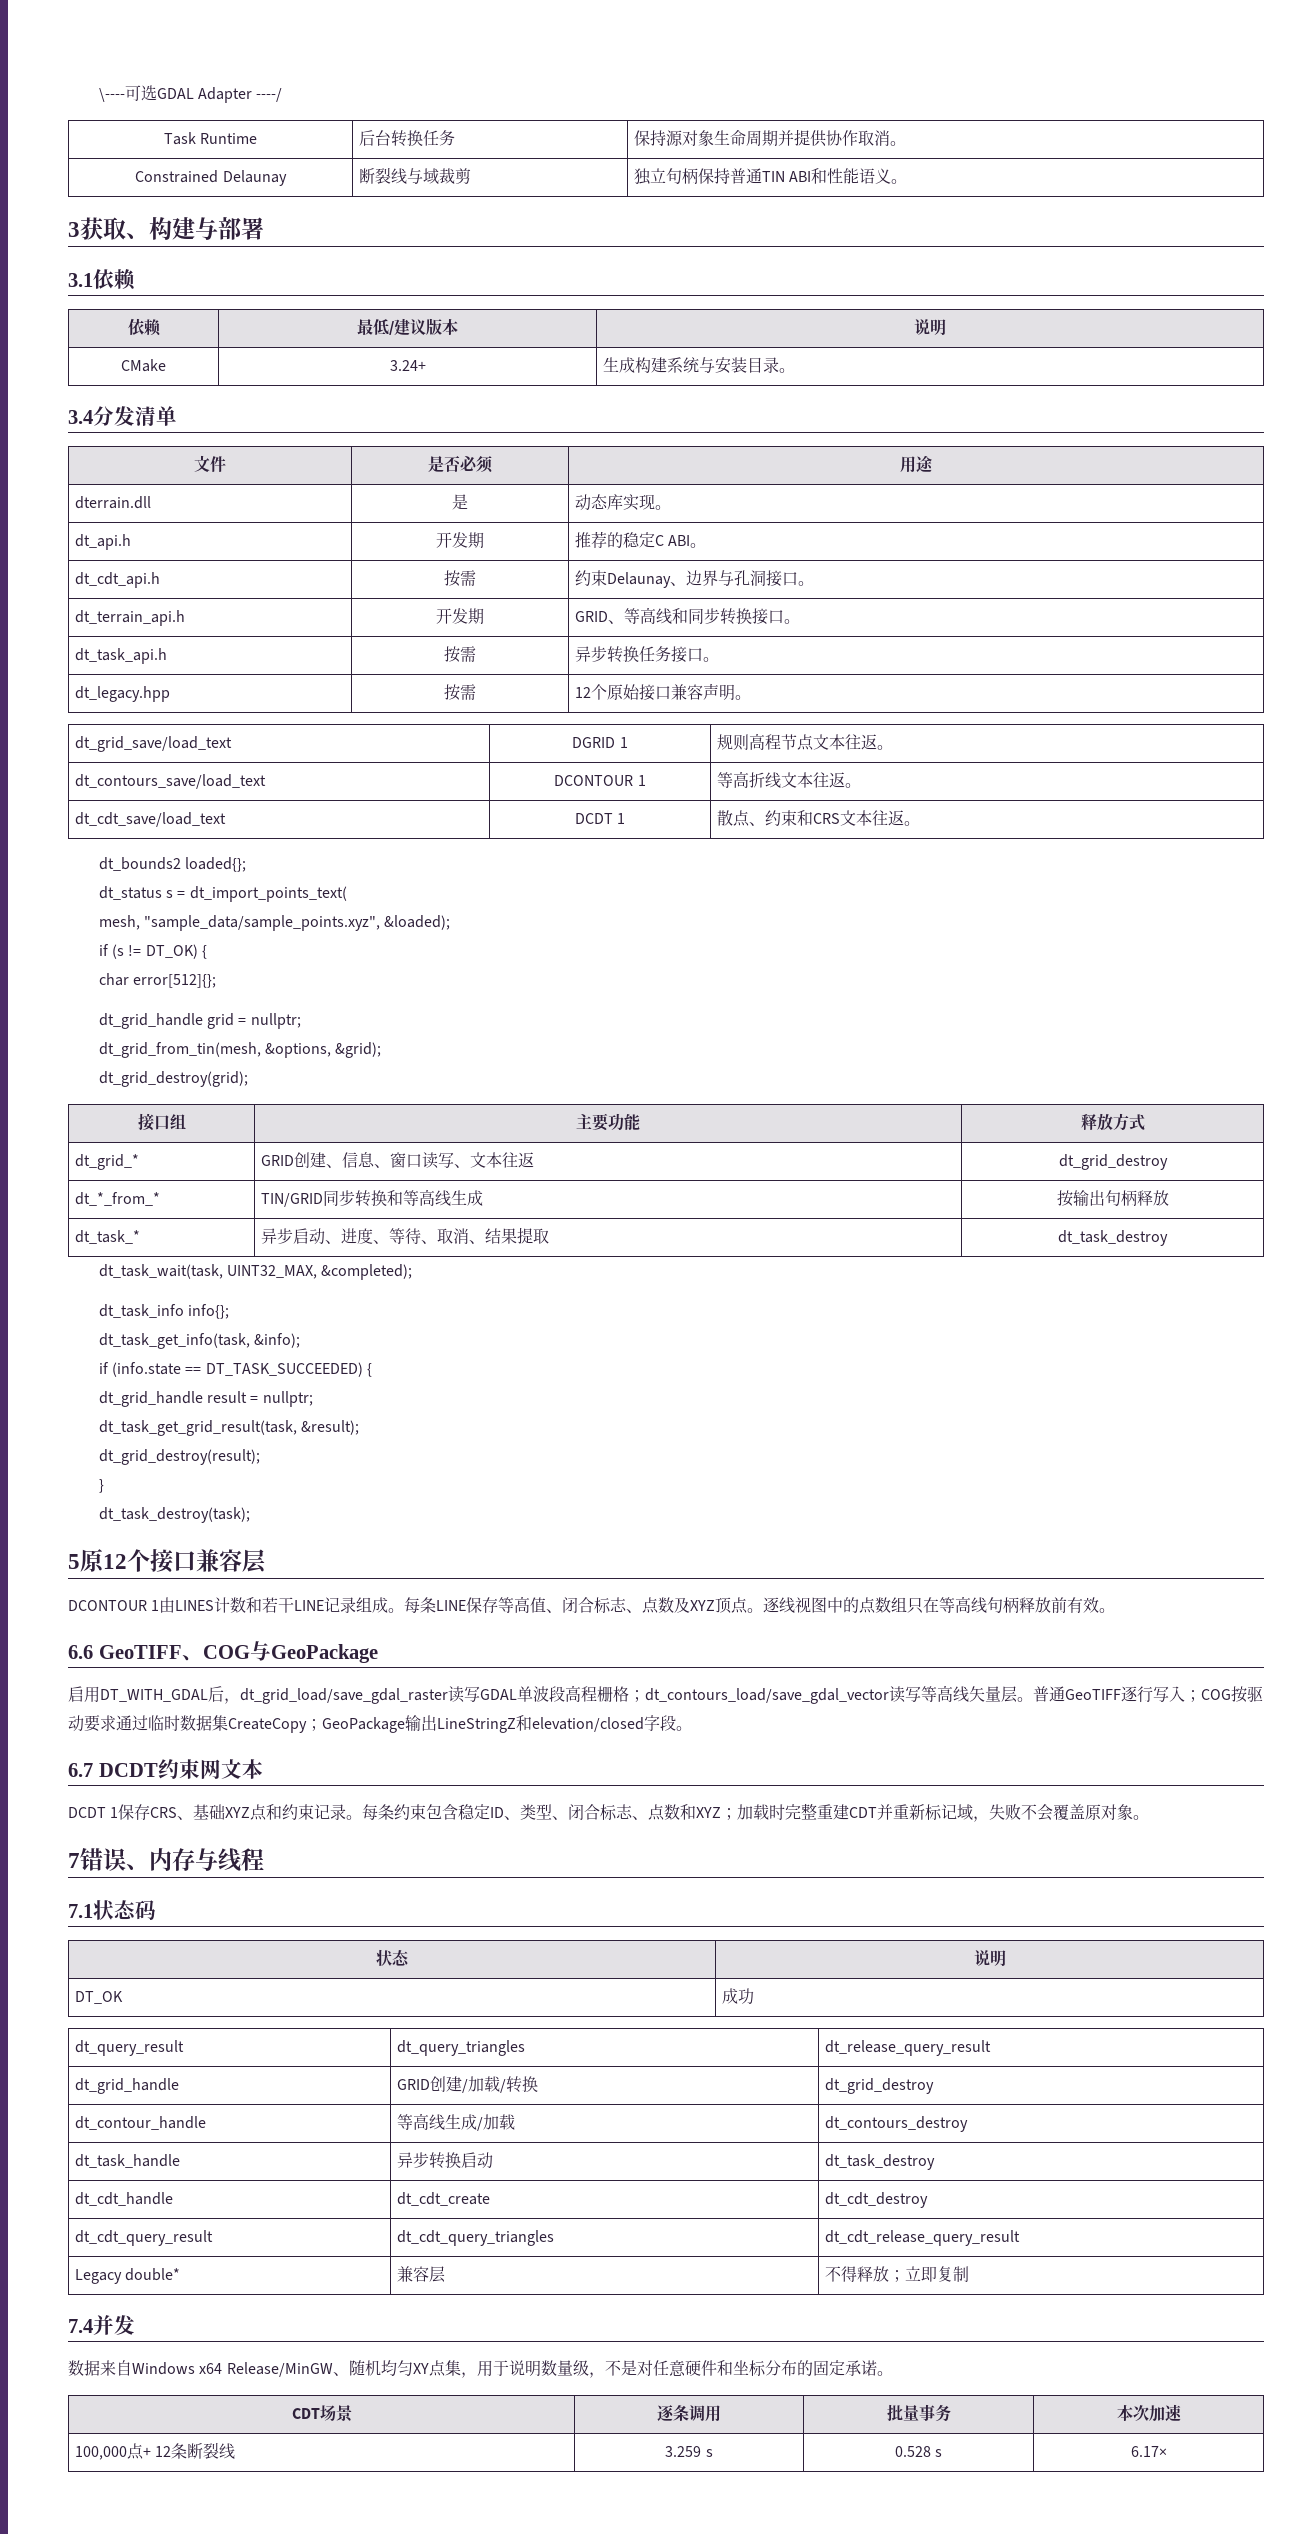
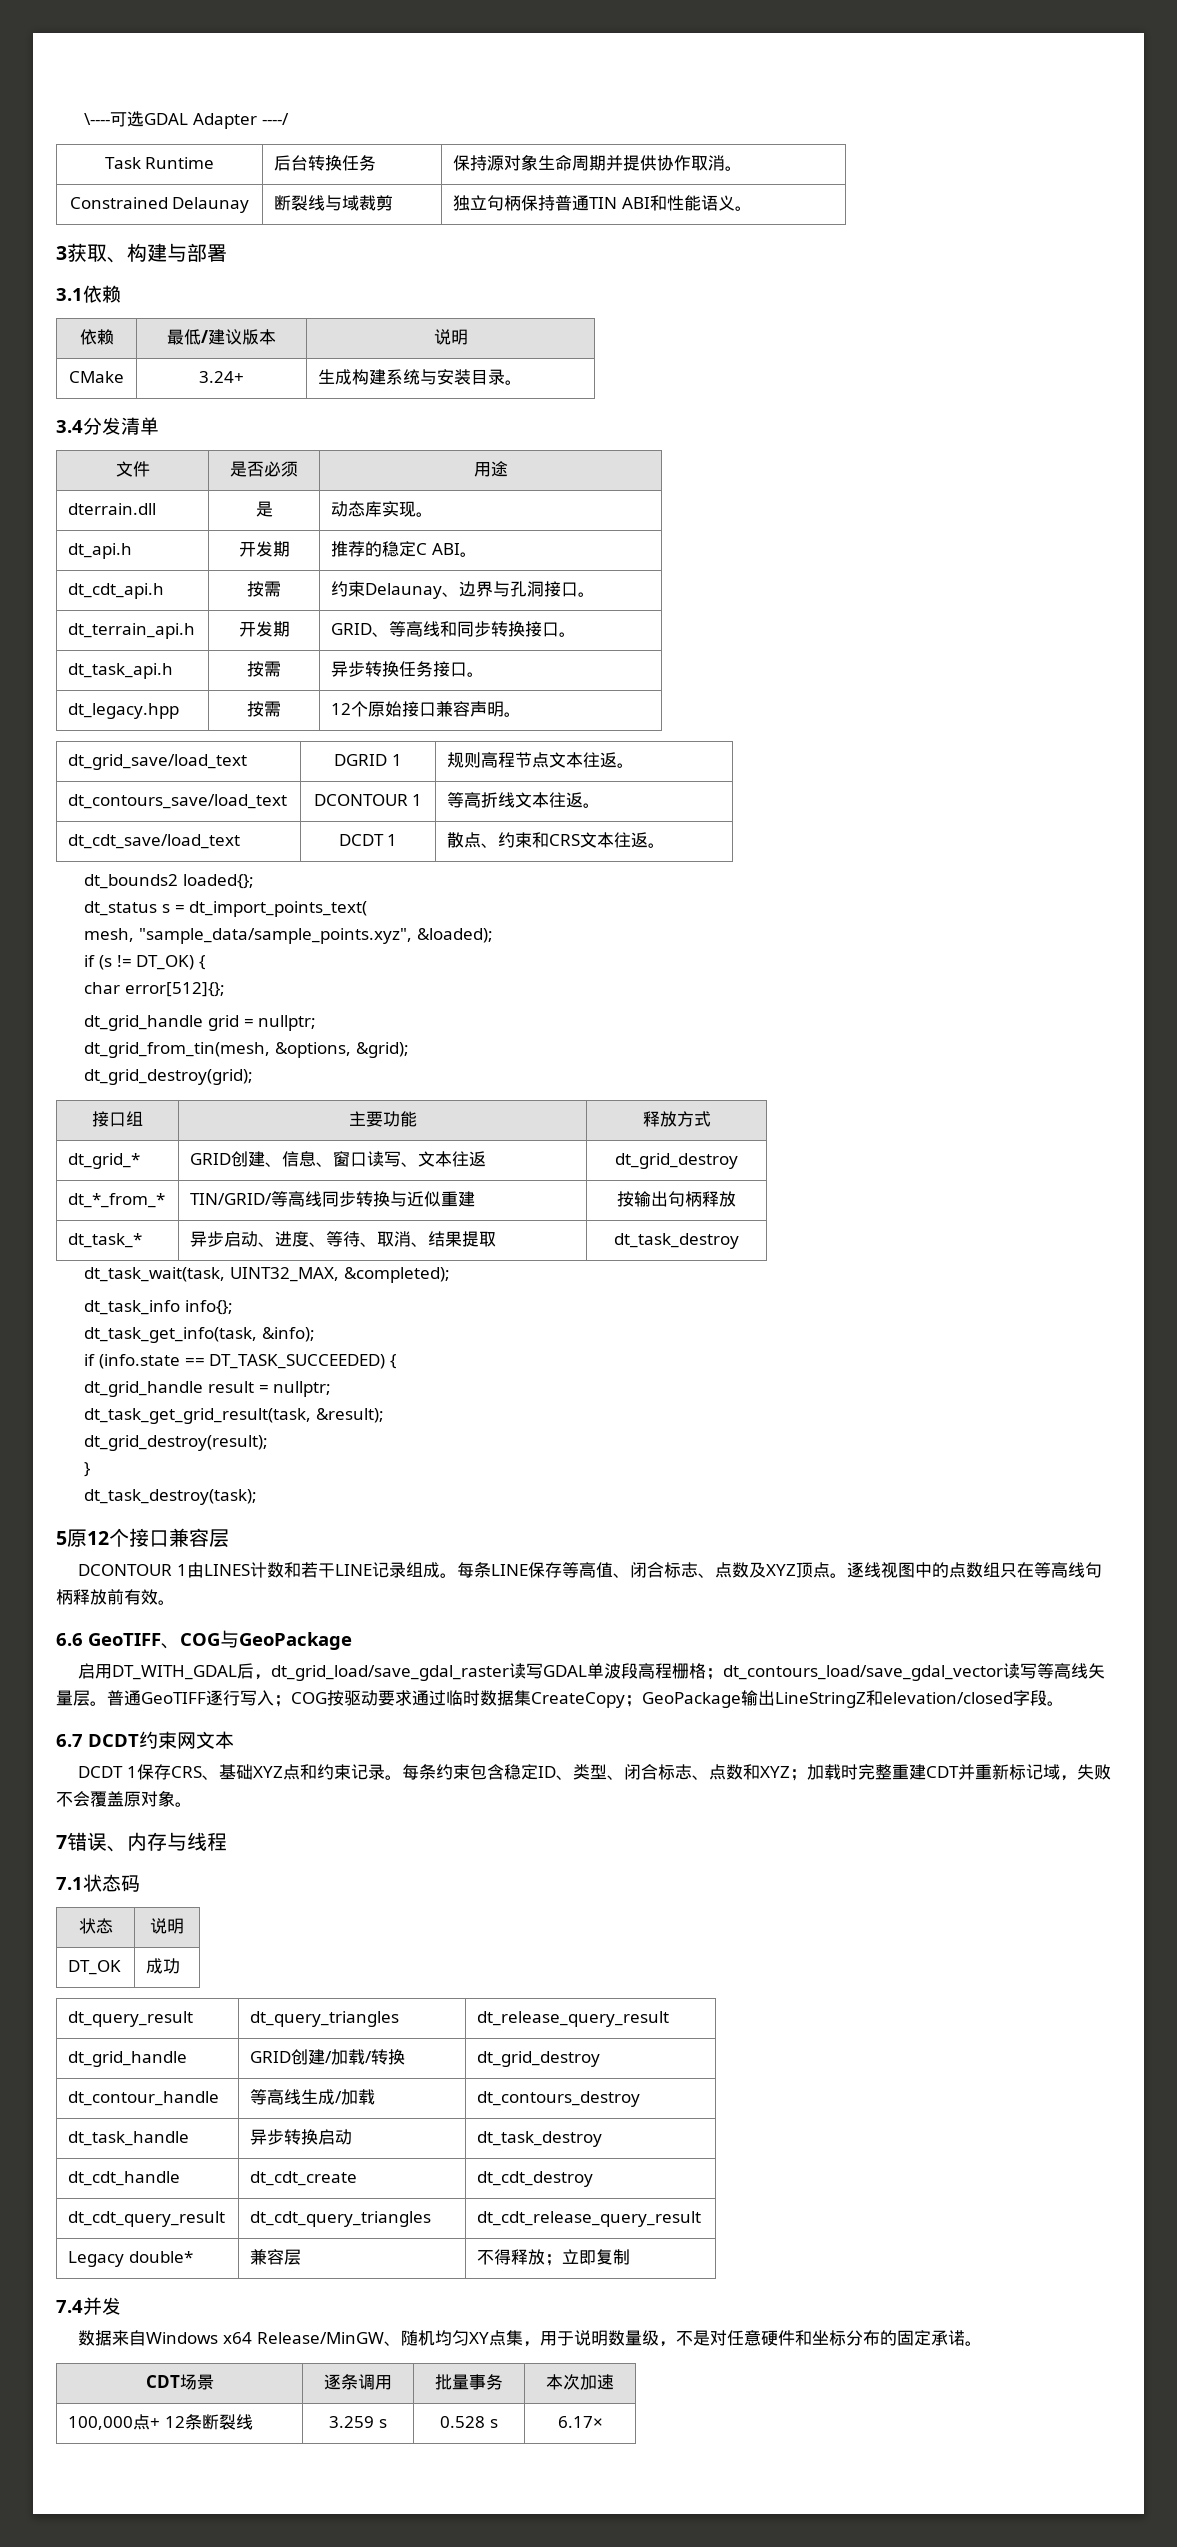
[260,1189,483,1207] TIN/GRID同步转换和等高线生成 -> [190,1191,476,1207] TIN/GRID/等高线同步转换与近似重建

